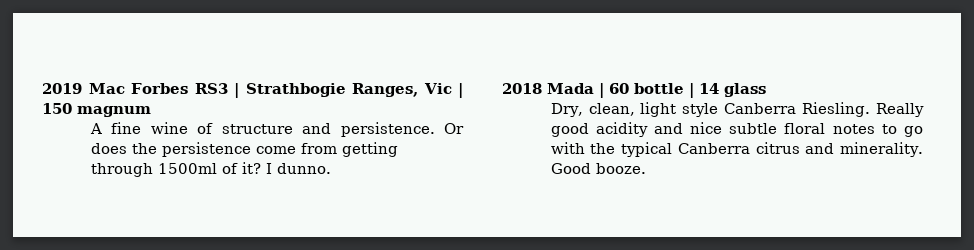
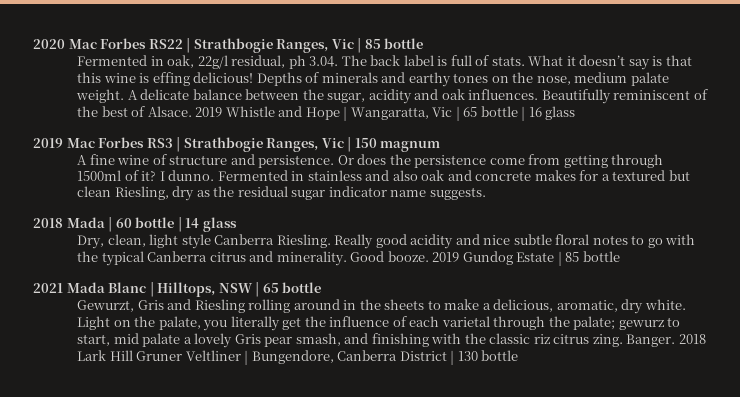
(42, 88) none -> [33,38,424,53] [77,55,692,70] [77,72,669,87] [76,89,708,104] [77,106,576,121] 2020 Mac Forbes RS22 | Strathbogie Ranges, Vic | 85 bottle // Fermented in oak, 22g/l residual, ph 3.04. The back label is full of stats. What it doesn’t say is that this wine is effing delicious! Depths of minerals and earthy tones on the nose, medium palate weight. A delicate balance between the sugar, acidity and oak influences. Beautifully reminiscent of the best of Alsace. 2019 Whistle and Hope | Wangaratta, Vic | 65 bottle | 16 glass //
(331, 168) none -> [217,170,690,181] [77,186,486,201] Fermented in stainless and also oak and concrete makes for a textured but clean Riesling, dry as the residual sugar indicator name suggests.
(646, 168) none -> [432,251,620,266] [33,282,322,297] [77,299,686,314] [77,316,681,331] [77,333,706,348] [77,350,519,365] 2019 Gundog Estate | 85 bottle // 2021 Mada Blanc | Hilltops, NSW | 65 bottle // Gewurzt, Gris and Riesling rolling around in the sheets to make a delicious, aromatic, dry white. Light on the palate, you literally get the influence of each varietal through the palate; gewurz to start, mid palate a lovely Gris pear smash, and finishing with the classic riz citrus zing. Banger. 2018 Lark Hill Gruner Veltliner | Bungendore, Canberra District | 130 bottle

